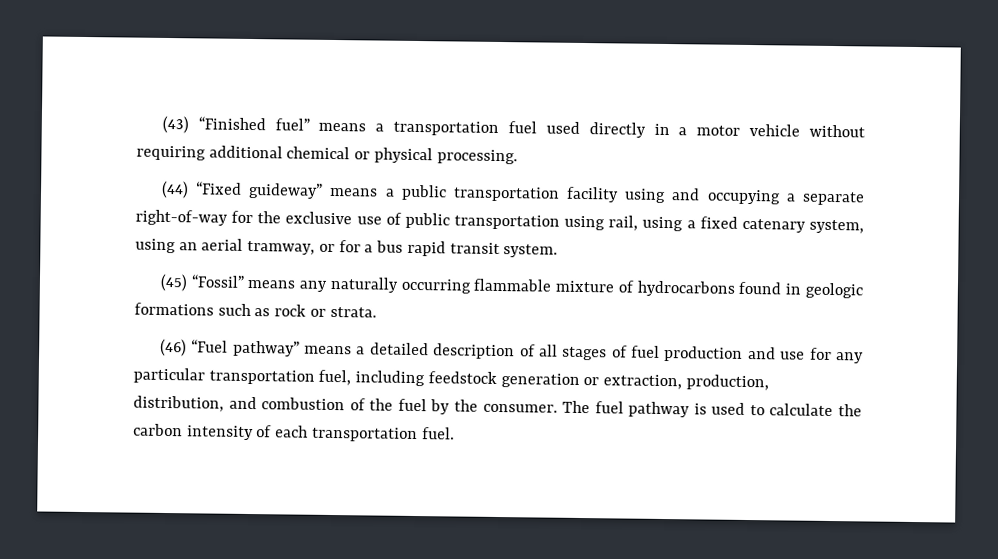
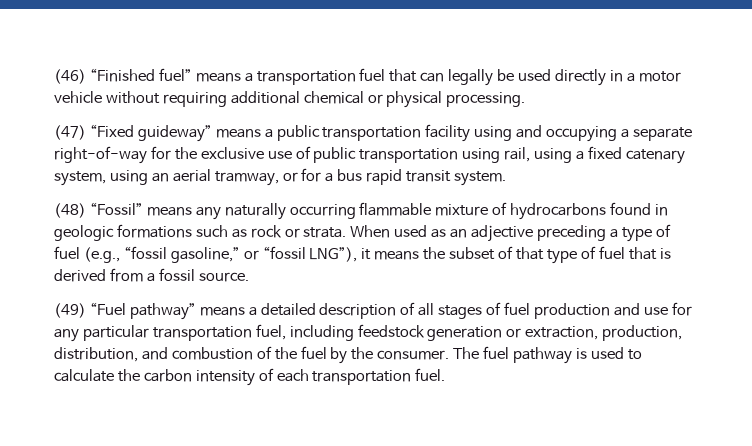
[161,115,189,134] (43) -> [54,69,86,84] (46)
(538, 127) none -> [389,69,515,86] that can legally be
[160,180,189,199] (44) -> [54,125,86,140] (47)
[159,273,188,292] (45) -> [54,203,86,218] (48)
[159,338,187,357] // (46) -> [350,224,671,242] [54,246,671,264] [54,268,249,282] [54,303,86,318] When used as an adjective preceding a type of fuel (e.g., “fossil gasoline,” or “fossil LNG”), it means the subset of that type of fuel that is derived from a fossil source. // (49)

